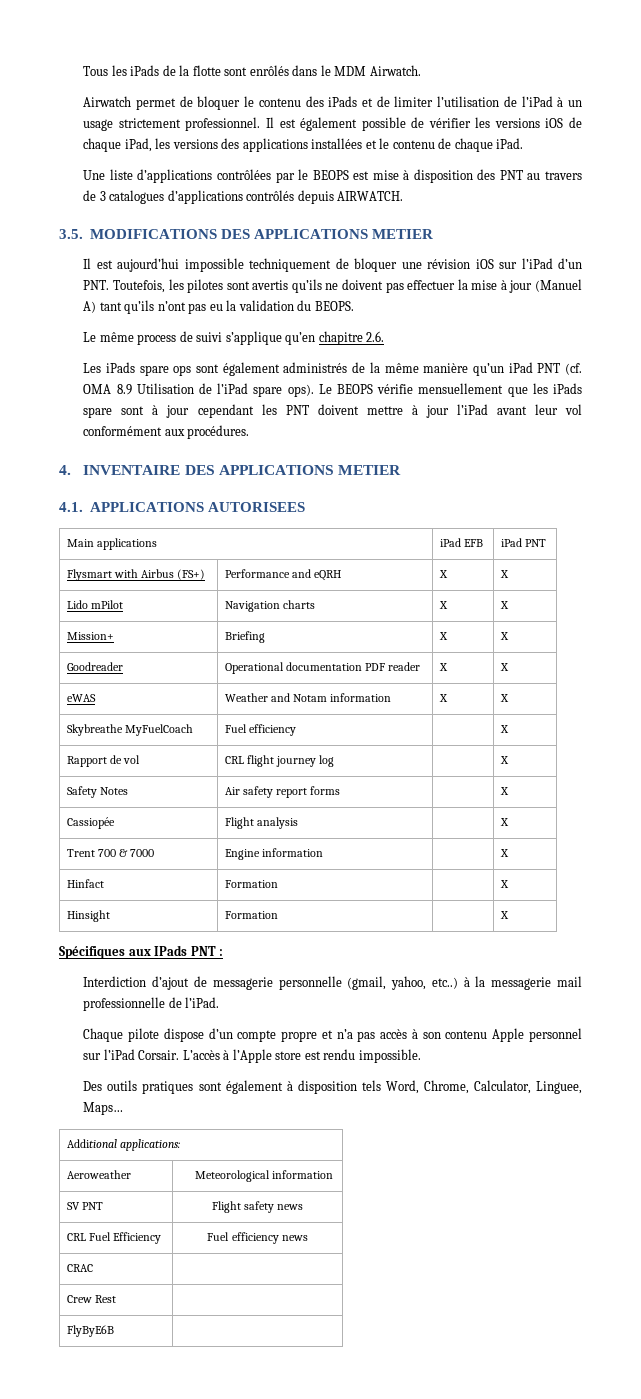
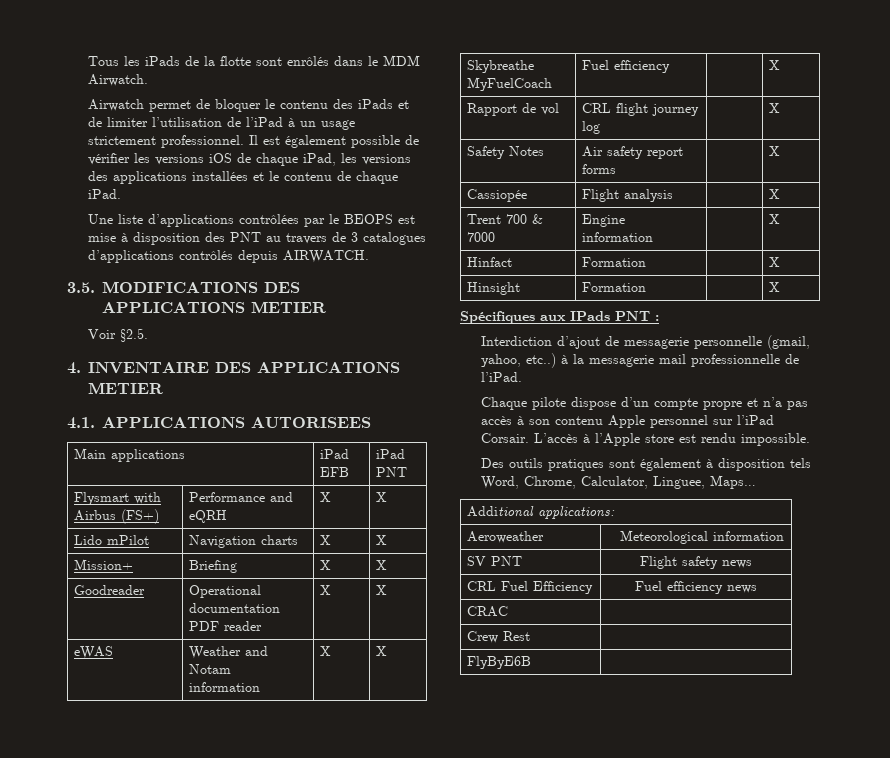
[83,258,582,272] [83,279,583,293] [83,300,354,314] [83,331,385,345] [83,362,583,376] [83,383,582,397] [83,404,582,418] [83,425,250,439] Il est aujourd’hui impossible techniquement de bloquer une révision iOS sur l’iPad d’un PNT. Toutefois, les pilotes sont avertis qu’ils ne doivent pas effectuer la mise à jour (Manuel A) tant qu’ils n’ont pas eu la validation du BEOPS. // Le même process de suivi s’applique qu’en chapitre 2.6. // Les iPads spare ops sont également administrés de la même manière qu’un iPad PNT (cf. OMA 8.9 Utilisation de l’iPad spare ops). Le BEOPS vérifie mensuellement que les iPads spare sont à jour cependant les PNT doivent mettre à jour l’iPad avant leur vol conformément aux procédures. -> [88,328,149,342] Voir §2.5.

